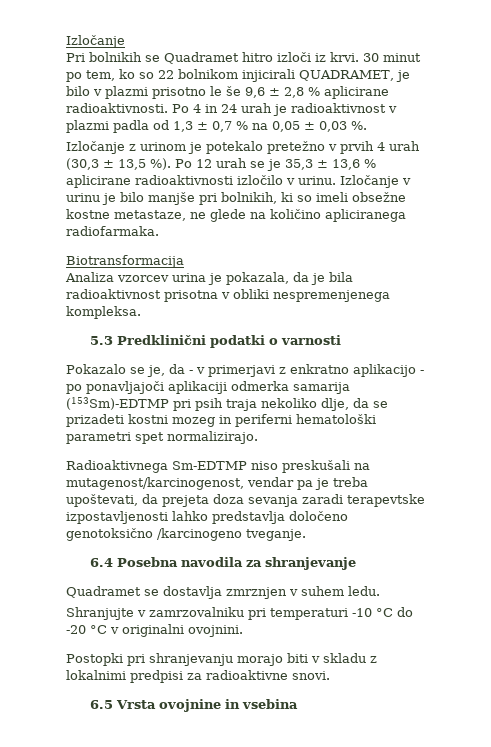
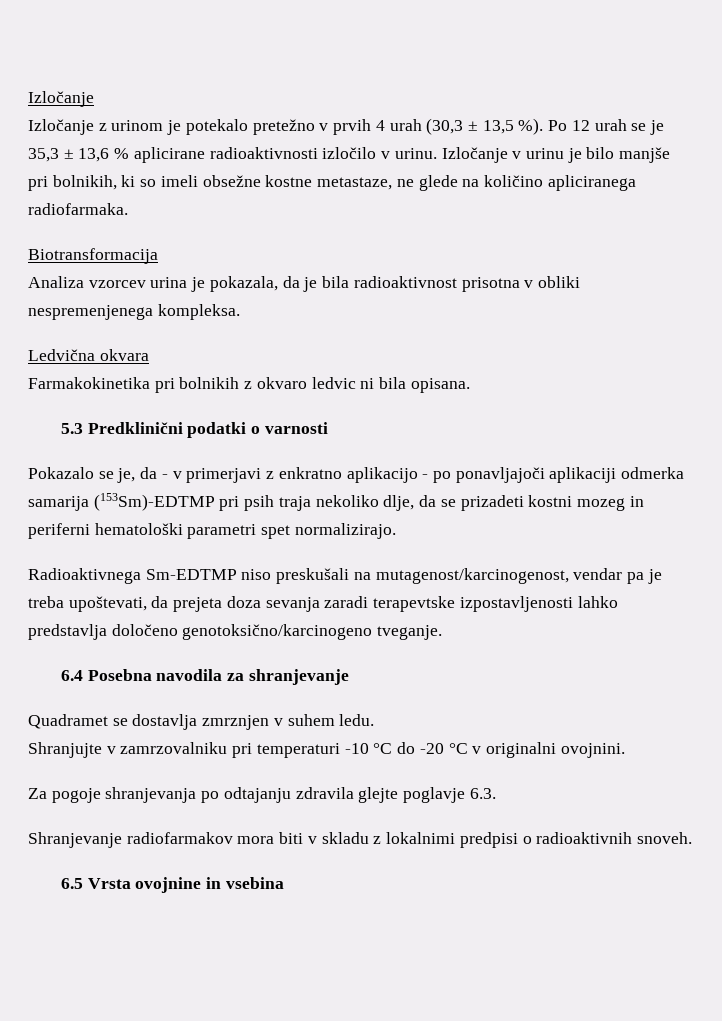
[66,35,125,48] [66,52,421,64] [66,69,410,82] [66,86,389,99] [66,103,397,116] [66,120,367,133] Izločanje // Pri bolnikih se Quadramet hitro izloči iz krvi. 30 minut po tem, ko so 22 bolnikom injicirali QUADRAMET, je bilo v plazmi prisotno le še 9,6 ± 2,8 % aplicirane radioaktivnosti. Po 4 in 24 urah je radioaktivnost v plazmi padla od 1,3 ± 0,7 % na 0,05 ± 0,03 %. -> [28,91,94,107] Izločanje
(141, 312) none -> [28,349,149,361] [28,377,470,393] // Ledvična okvara // Farmakokinetika pri bolnikih z okvaro ledvic ni bila opisana.
[66,528,242,541] genotoksično /karcinogeno -> [182,624,373,640] genotoksično/karcinogeno
[66,653,283,666] Postopki pri shranjevanju morajo -> [28,787,496,803] [28,832,275,848] Za pogoje shranjevanja po odtajanju zdravila glejte poglavje 6.3. // Shranjevanje radiofarmakov mora
[187,670,330,680] za radioaktivne snovi. -> [522,832,692,844] o radioaktivnih snoveh.

